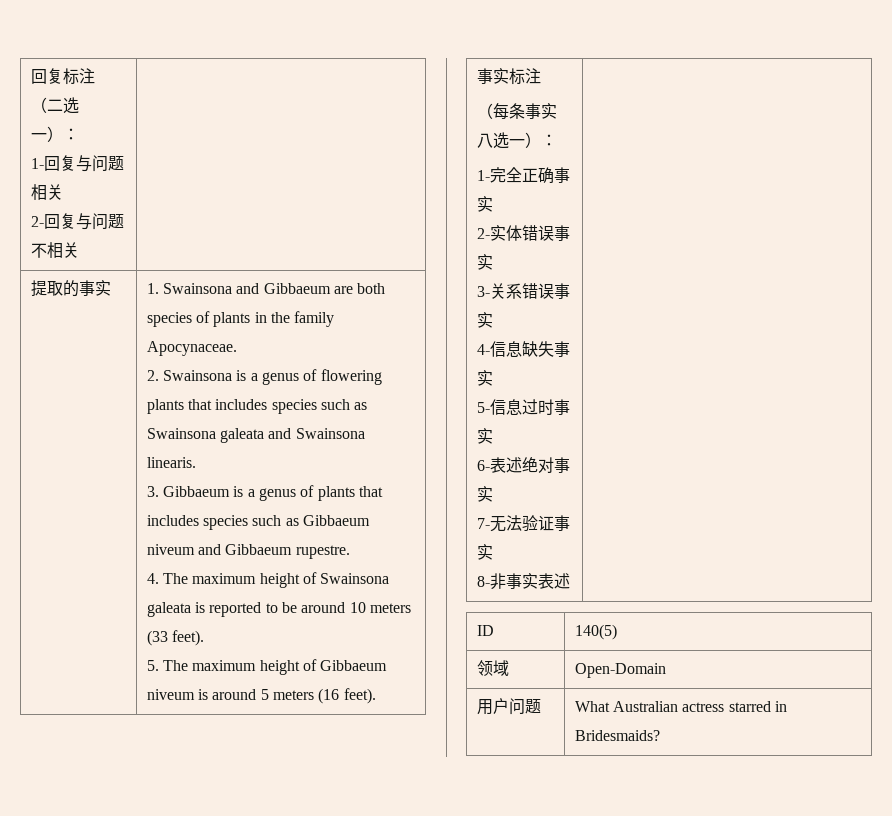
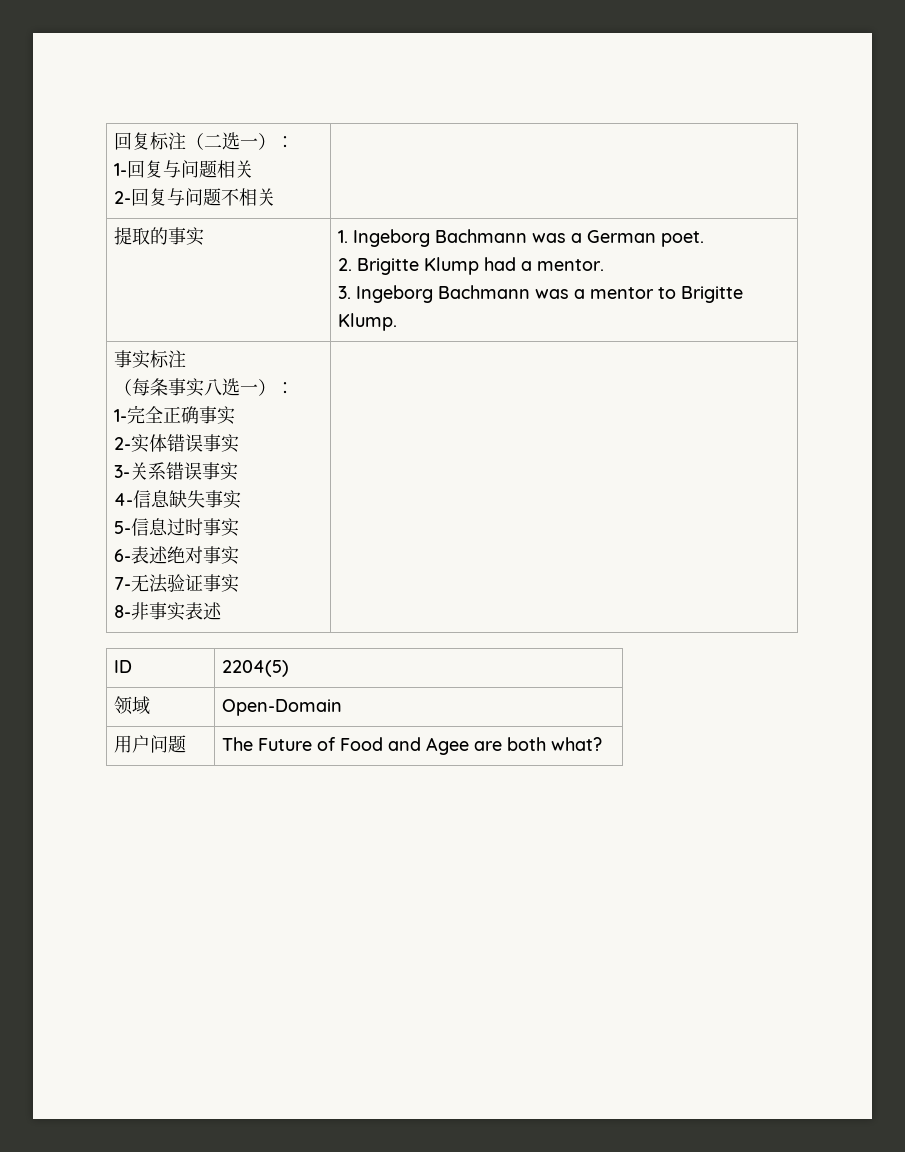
[162,283,386,294] [146,311,335,327] [146,341,237,356] [146,369,382,385] [146,399,368,414] [146,428,365,443] [146,457,196,468] [146,485,383,501] [146,515,370,530] [146,544,350,559] [146,572,390,588] [146,602,411,617] [146,630,204,646] [146,659,388,675] [146,688,376,704] Swainsona and Gibbaeum are both species of plants in the family Apocynaceae. // 2. Swainsona is a genus of flowering plants that includes species such as Swainsona galeata and Swainsona linearis. // 3. Gibbaeum is a genus of plants that includes species such as Gibbaeum niveum and Gibbaeum rupestre. // 4. The maximum height of Swainsona galeata is reported to be around 10 meters (33 feet). // 5. The maximum height of Gibbaeum niveum is around 5 meters (16 feet). -> [353,229,705,247] [338,257,605,275] [338,285,744,303] [338,313,398,331] Ingeborg Bachmann was a German poet. // 2. Brigitte Klump had a mentor. // 3. Ingeborg Bachmann was a mentor to Brigitte Klump.
[574,624,617,640] 140(5) -> [222,660,290,677] 2204(5)
[574,701,787,712] [574,730,660,741] What Australian actress starred in Bridesmaids? -> [222,737,603,755] The Future of Food and Agee are both what?

